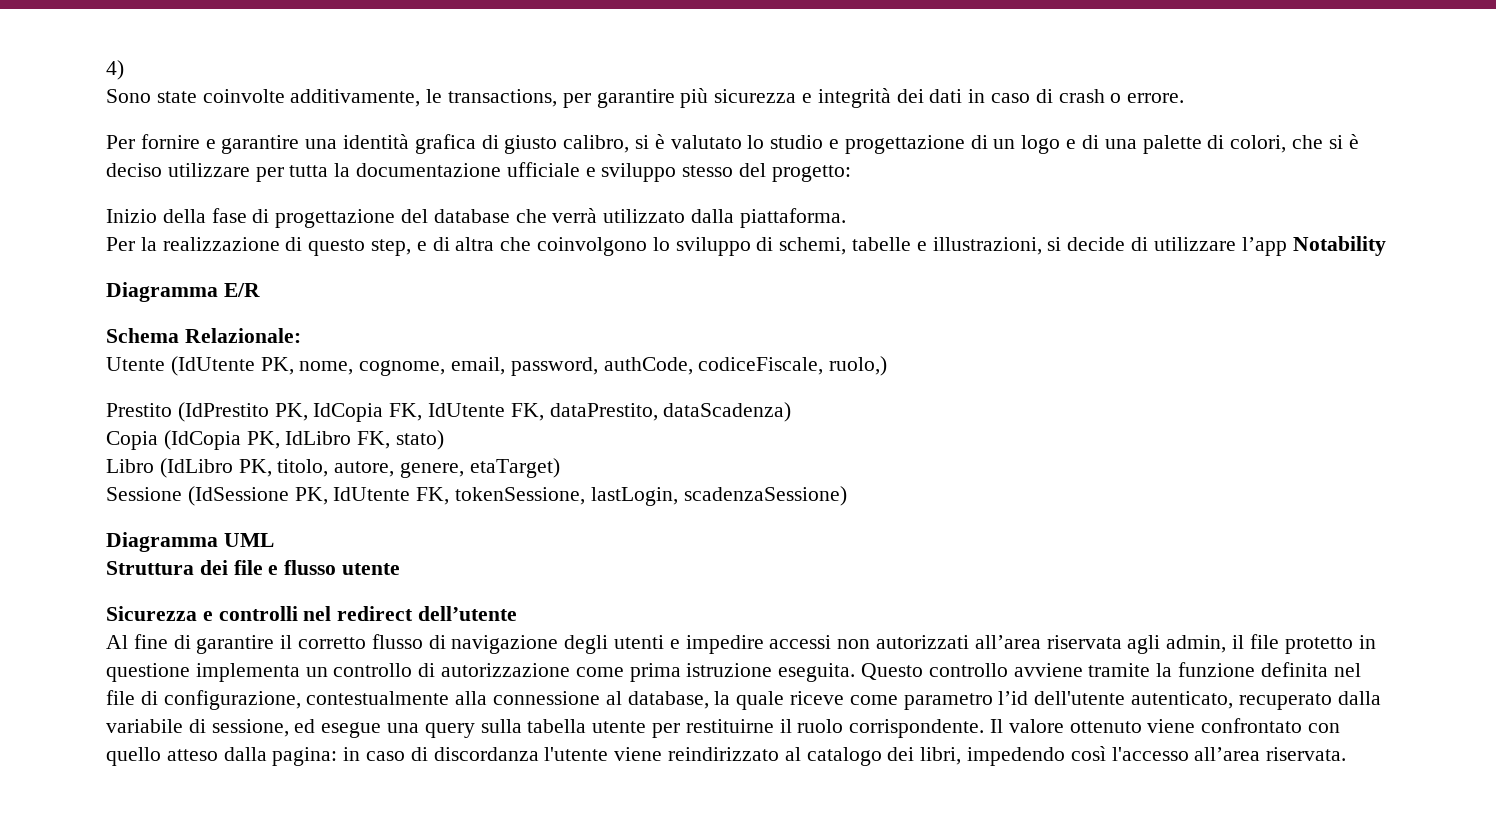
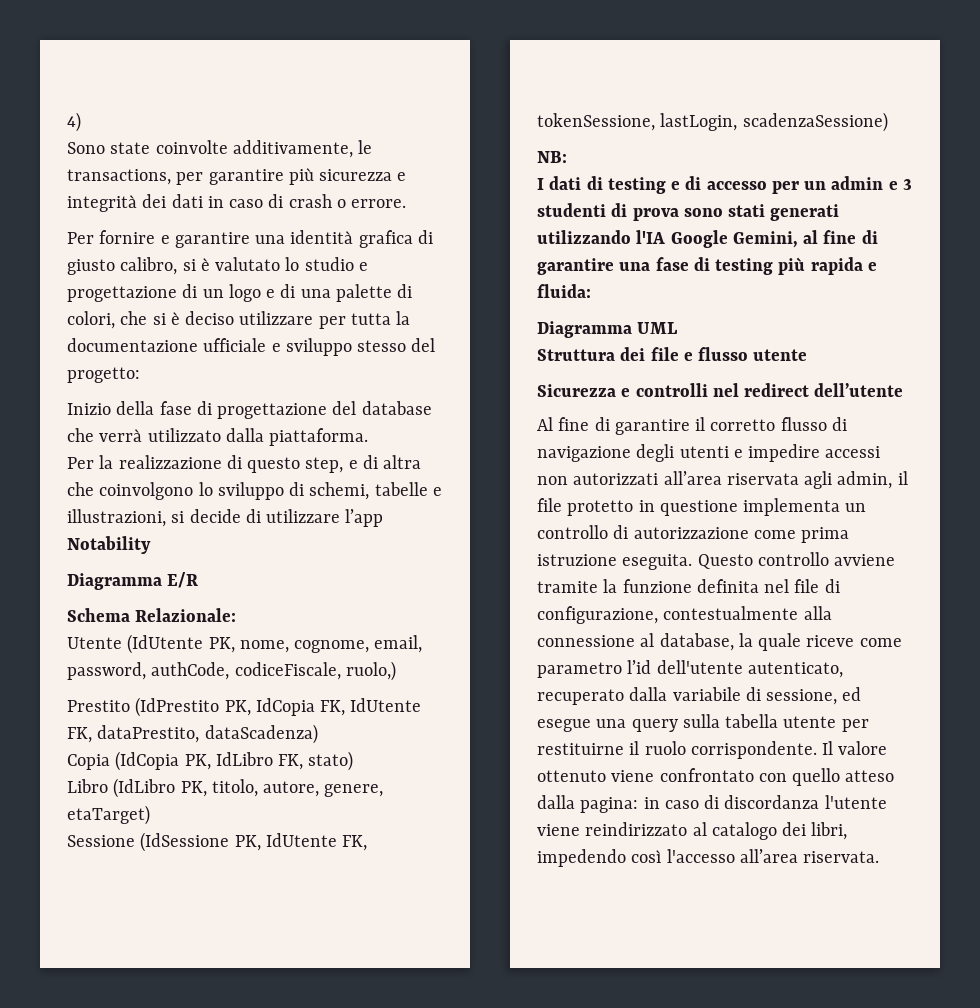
(847, 496) none -> [537,151,567,163] [537,176,912,194] [537,203,840,221] [537,230,878,248] [537,257,877,275] [537,284,591,298] // NB: // I dati di testing e di accesso per un admin e 3 studenti di prova sono stati generati utilizzando l'IA Google Gemini, al fine di garantire una fase di testing più rapida e fluida:

